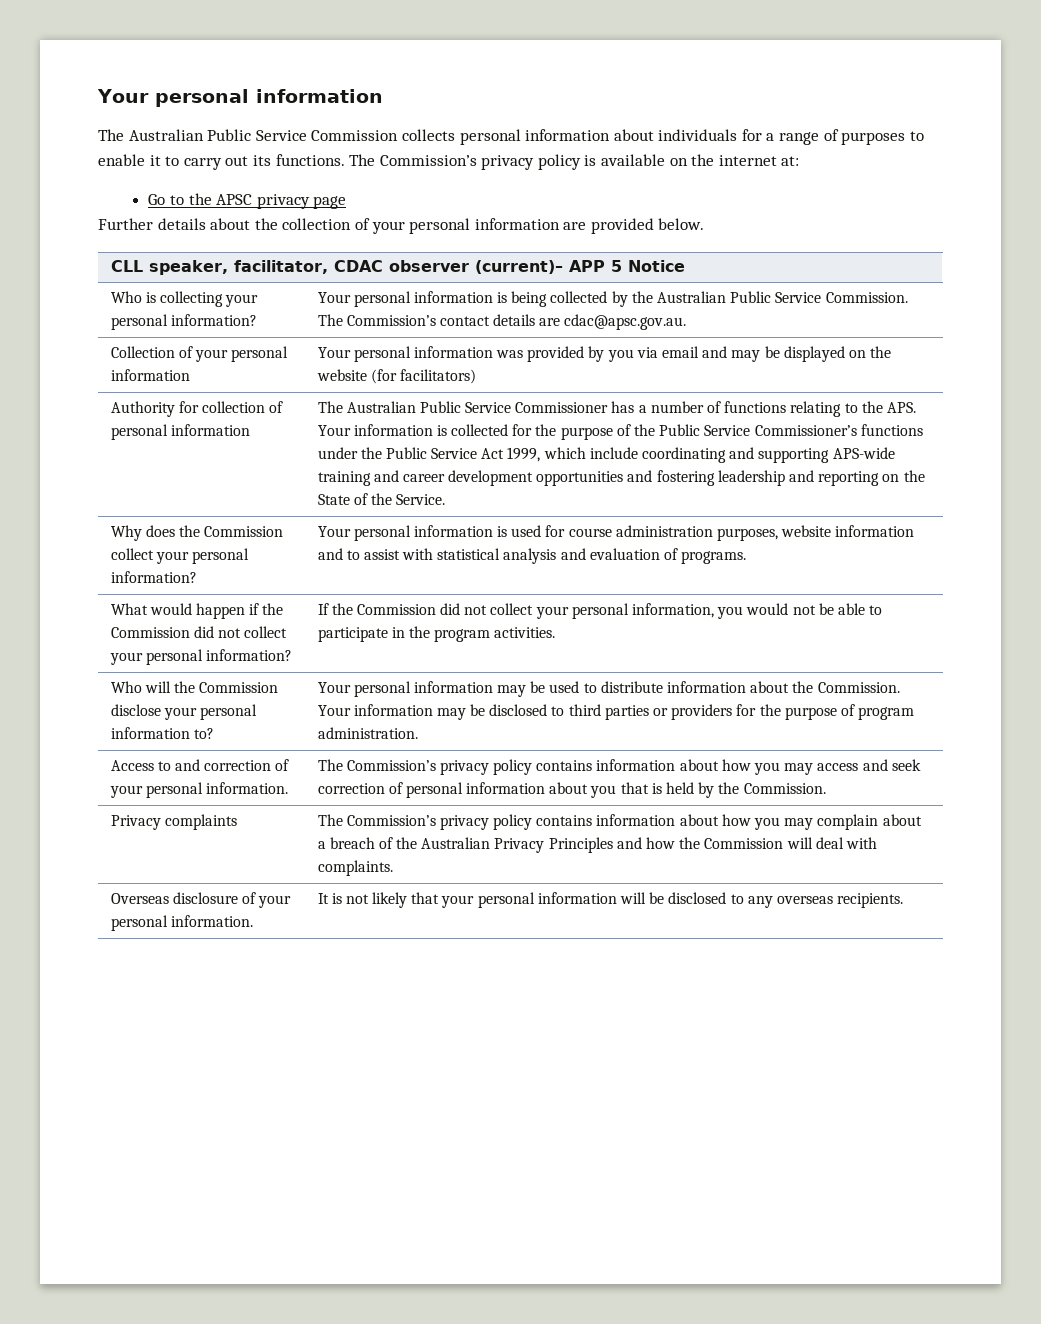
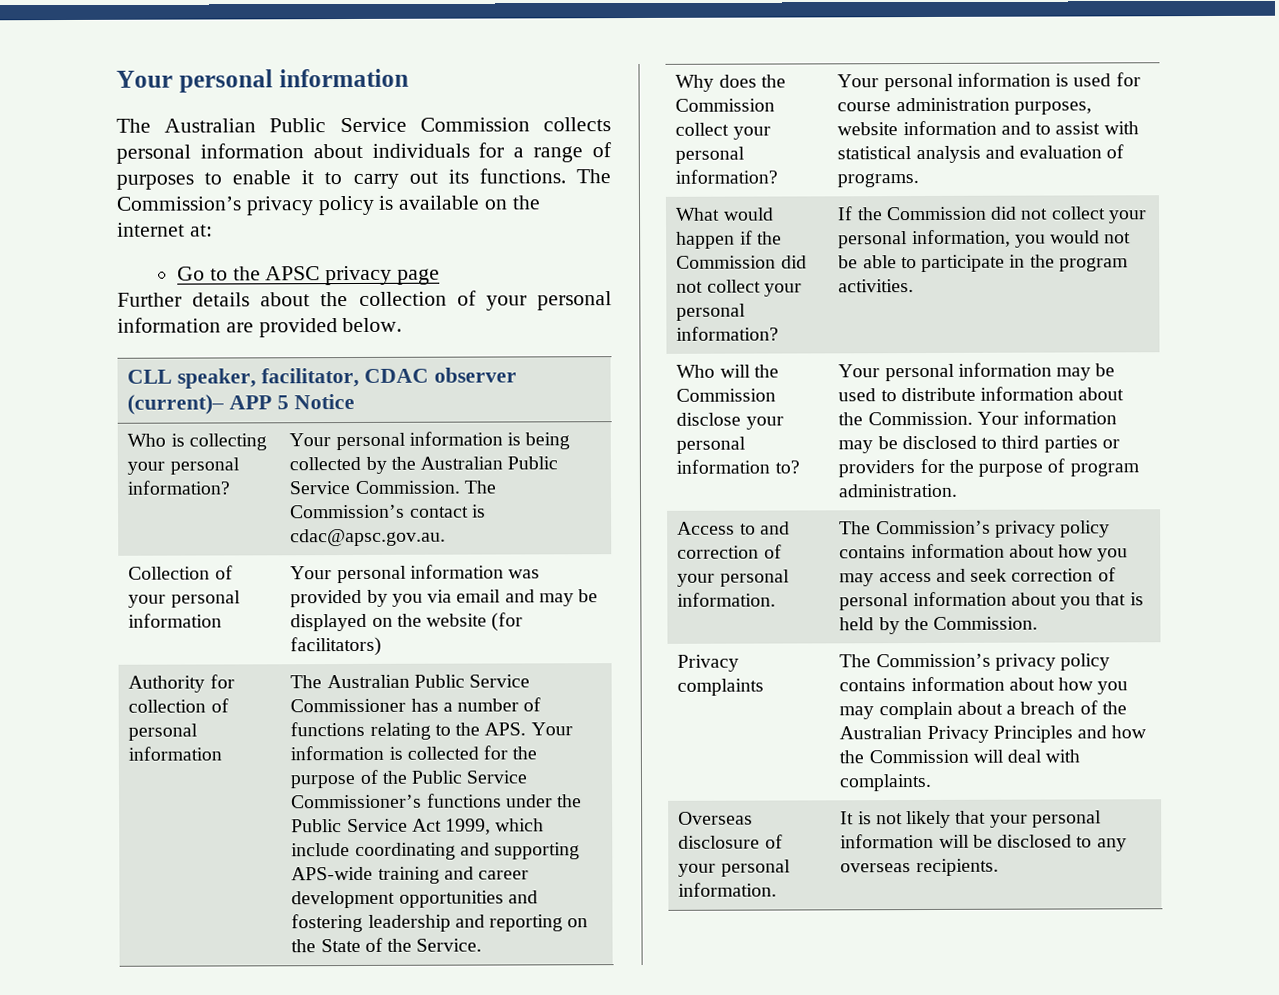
[493,314,561,326] details are -> [471,504,486,518] is

